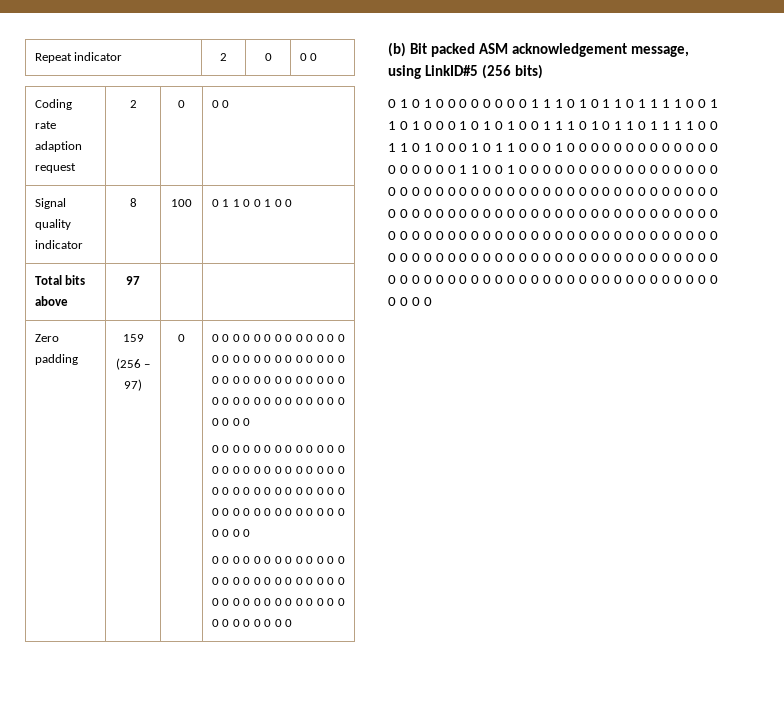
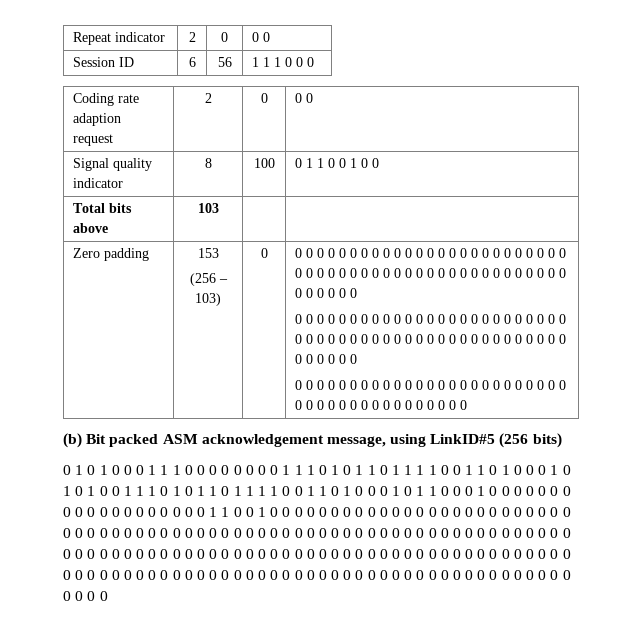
(318, 57) none -> [73,57,135,67] [188,57,196,67] [217,57,232,67] [252,57,315,67] // Session ID | 6 | 56 | 1 1 1 0 0 0
[126,276,140,285] 97 -> [197,203,219,213] 103
[122,334,144,342] 159 -> [197,248,219,258] 153
[124,379,142,391] 97) -> [195,293,221,306] 103)
[232,619,293,627] 0 0 0 0 0 0 -> (468, 405) none
(468, 103) none -> [148,465,218,475] 1 1 1 0 0 0
[697,275,718,284] [388,297,432,306] 0 0 0 0 0 0 -> (108, 596) none

